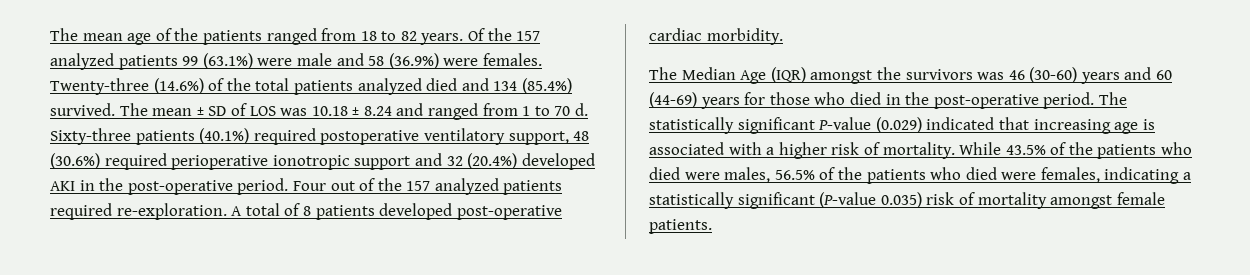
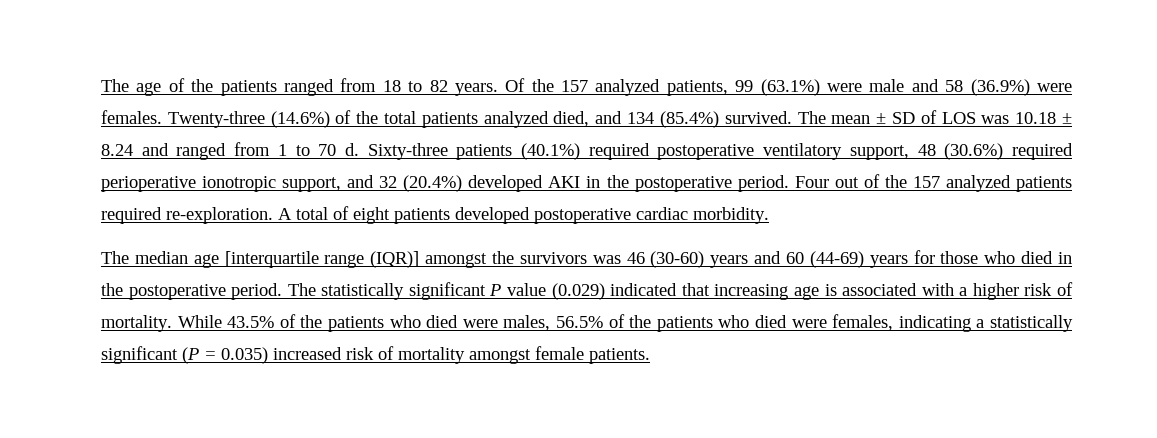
[50,28,123,41] The mean -> [101,79,129,92] The
[118,55,178,70] patients -> [666,80,728,96] patients,
[426,78,458,91] died -> [553,111,590,127] died,
[354,156,411,170] support -> [282,177,342,192] support,
[127,180,233,195] post-operative -> [634,176,732,192] postoperative
[302,206,311,216] 8 -> [353,207,390,224] eight
[456,205,562,220] post-operative -> [534,208,631,224] postoperative
[681,67,806,84] Median Age (IQR) -> [134,251,420,268] median age [interquartile range (IQR)]
[933,94,1039,109] post-operative -> [128,284,226,300] postoperative
[818,117,872,130] P-value -> [489,283,547,296] P value
[819,192,922,208] (P-value 0.035) -> [182,347,342,364] (P = 0.035) increased

